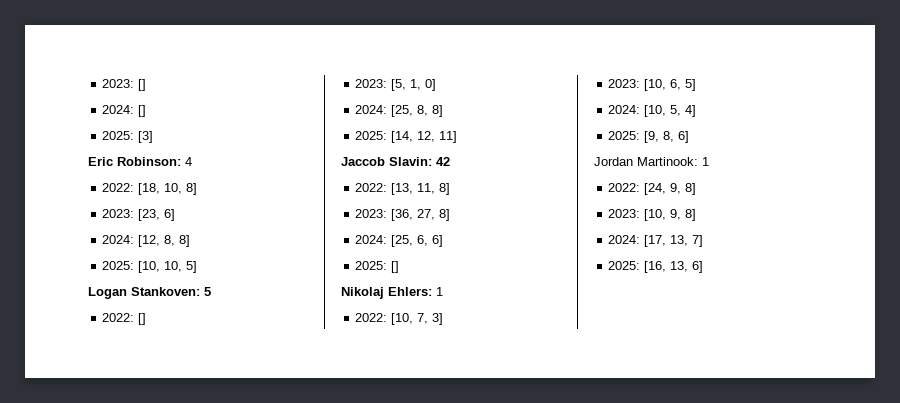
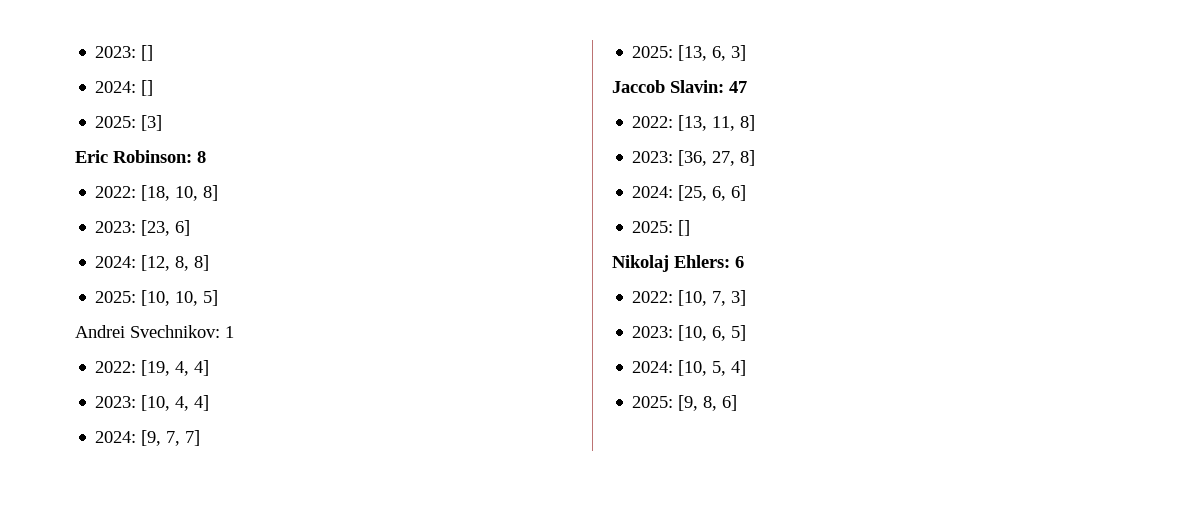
[185,157,192,166] 4 -> [197,151,206,163] 8
[88,287,211,299] [102,313,147,325] [355,79,437,91] [355,105,444,117] [355,131,458,143] Logan Stankoven: 5 // 2022: [] // 2023: [5, 1, 0] // 2024: [25, 8, 8] // 2025: [14, 12, 11] -> [75,325,234,338] [95,360,210,376] [95,395,210,411] [95,430,201,446] [632,45,747,61] Andrei Svechnikov: 1 // 2022: [19, 4, 4] // 2023: [10, 4, 4] // 2024: [9, 7, 7] // 2025: [13, 6, 3]
[436,157,450,166] 42 -> [729,81,747,93] 47
[436,287,443,296] 1 -> [735,256,744,268] 6
[594,157,709,166] [608,183,697,195] [608,209,697,221] [608,235,704,247] [608,261,704,273] // Jordan Martinook: 1 // 2022: [24, 9, 8] // 2023: [10, 9, 8] // 2024: [17, 13, 7] // 2025: [16, 13, 6] -> (738, 403) none

